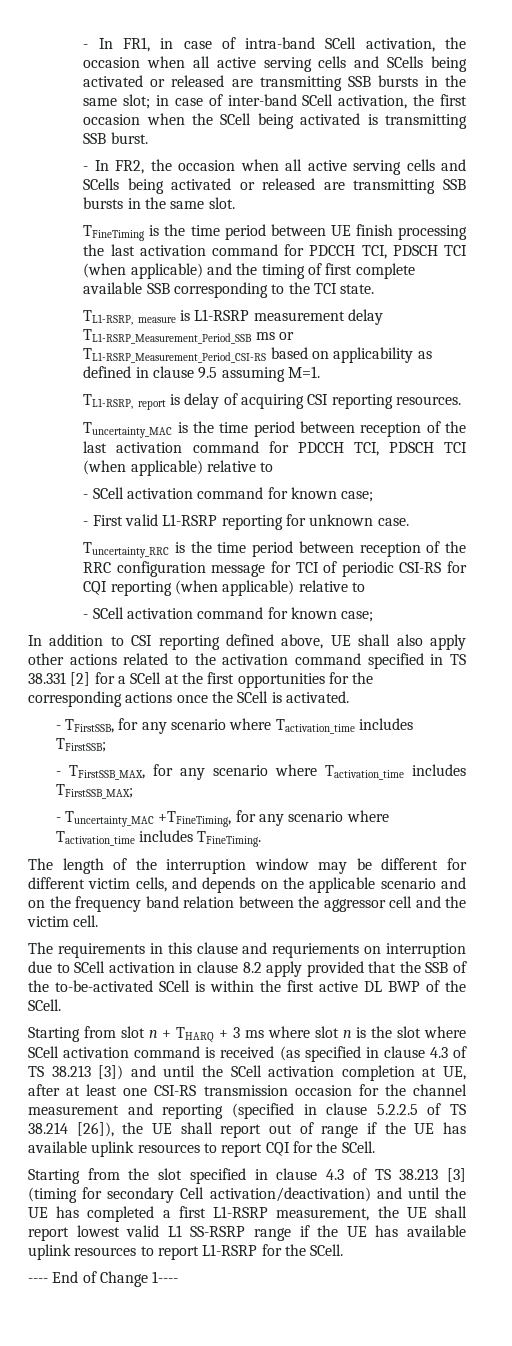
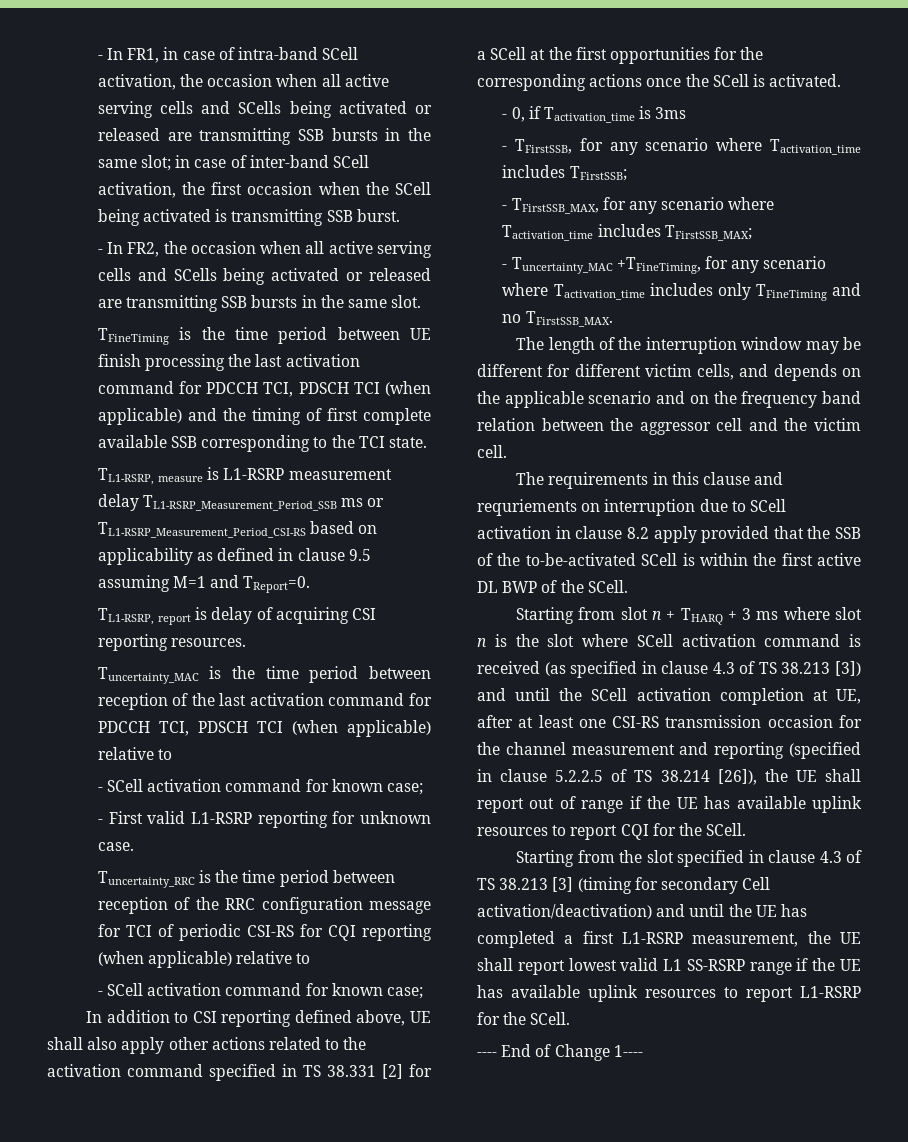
[287,366,320,378] M=1. -> [173,575,311,593] M=1 and TReport=0.
(349, 697) none -> [502,106,687,123] // - 0, if Tactivation_time is 3ms
[197,831,262,847] TFineTiming. -> [717,283,861,301] [502,311,613,327] only TFineTiming and no TFirstSSB_MAX.

